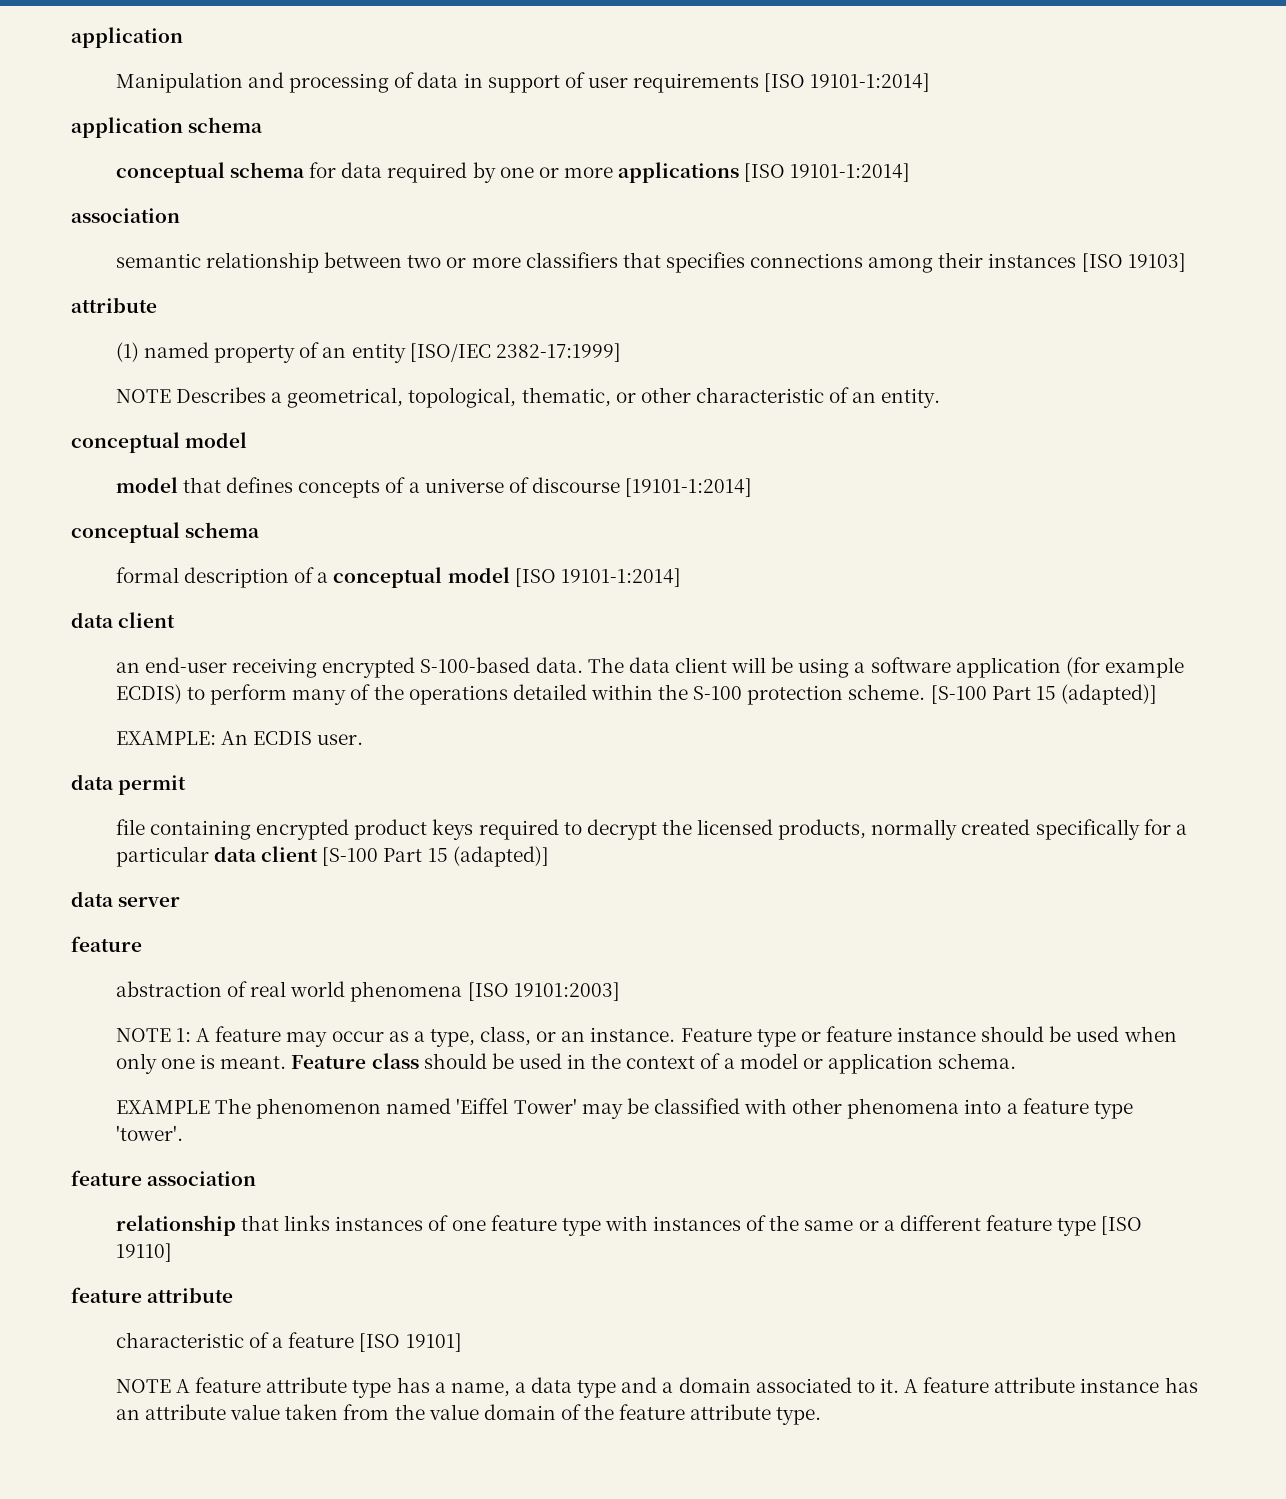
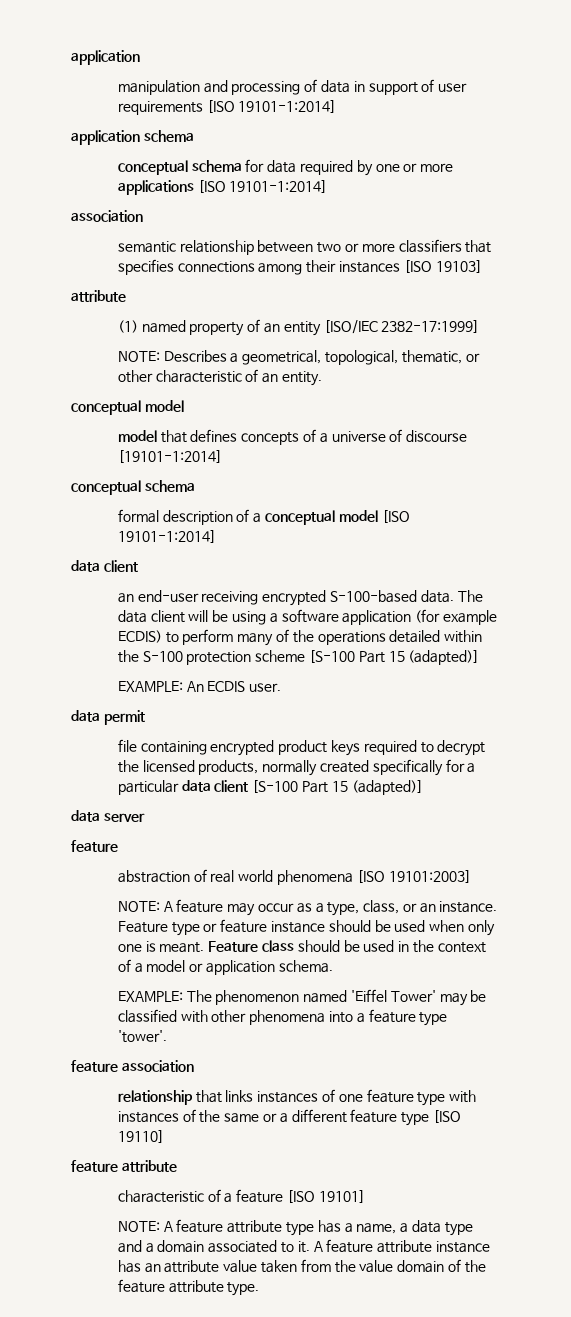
[115,72,243,93] Manipulation -> [117,80,200,95] manipulation
[115,389,171,403] NOTE -> [117,351,160,362] NOTE:
[848,684,926,700] scheme. -> [255,650,306,662] scheme
[115,1028,191,1042] NOTE 1: -> [117,901,160,912] NOTE:
[115,1100,210,1114] EXAMPLE -> [117,991,183,1002] EXAMPLE:
[115,1379,171,1393] NOTE -> [117,1221,160,1232] NOTE:

